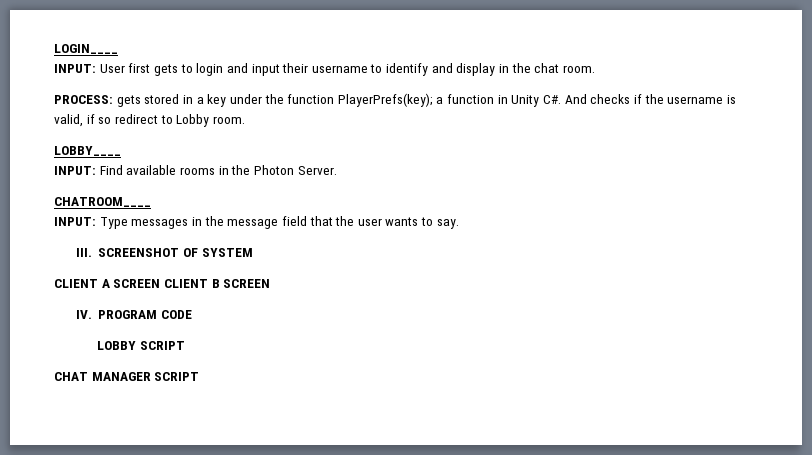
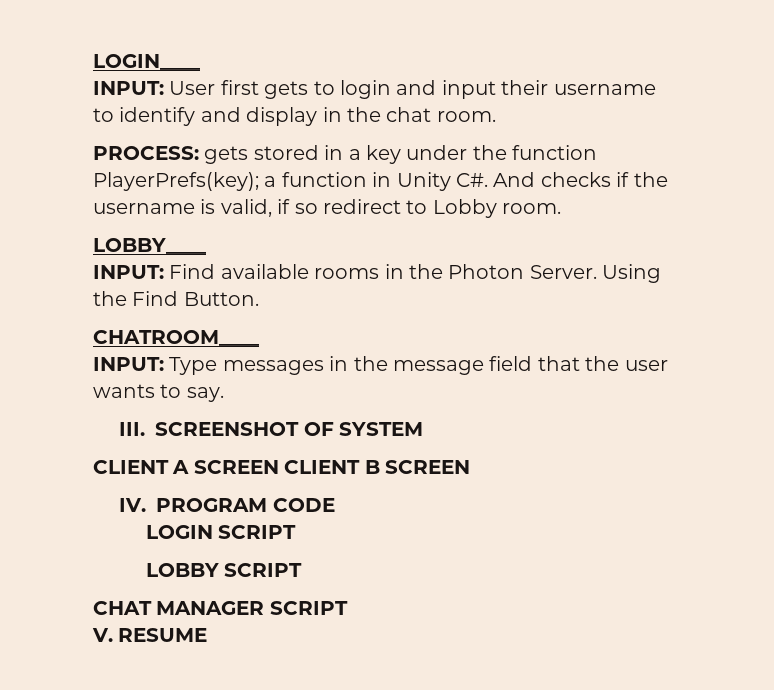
(337, 170) none -> [602,264,662,283] [93,291,259,306] Using the Find Button.
(193, 314) none -> [145,525,297,539] // LOGIN SCRIPT
(200, 376) none -> [92,628,208,642] // V. RESUME

